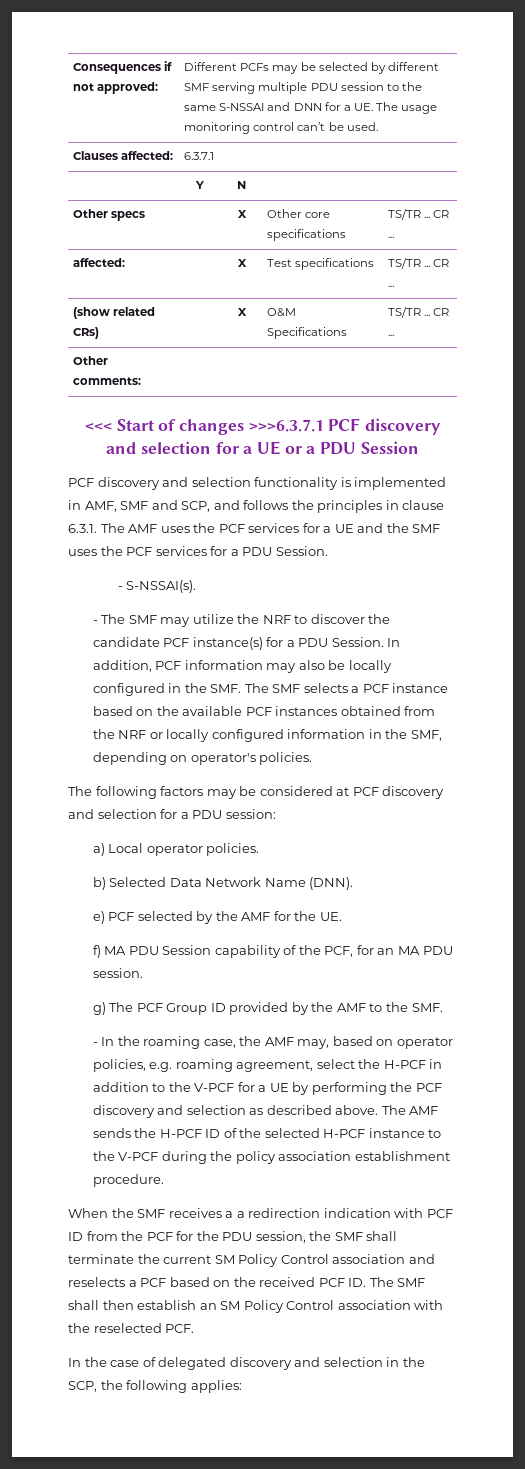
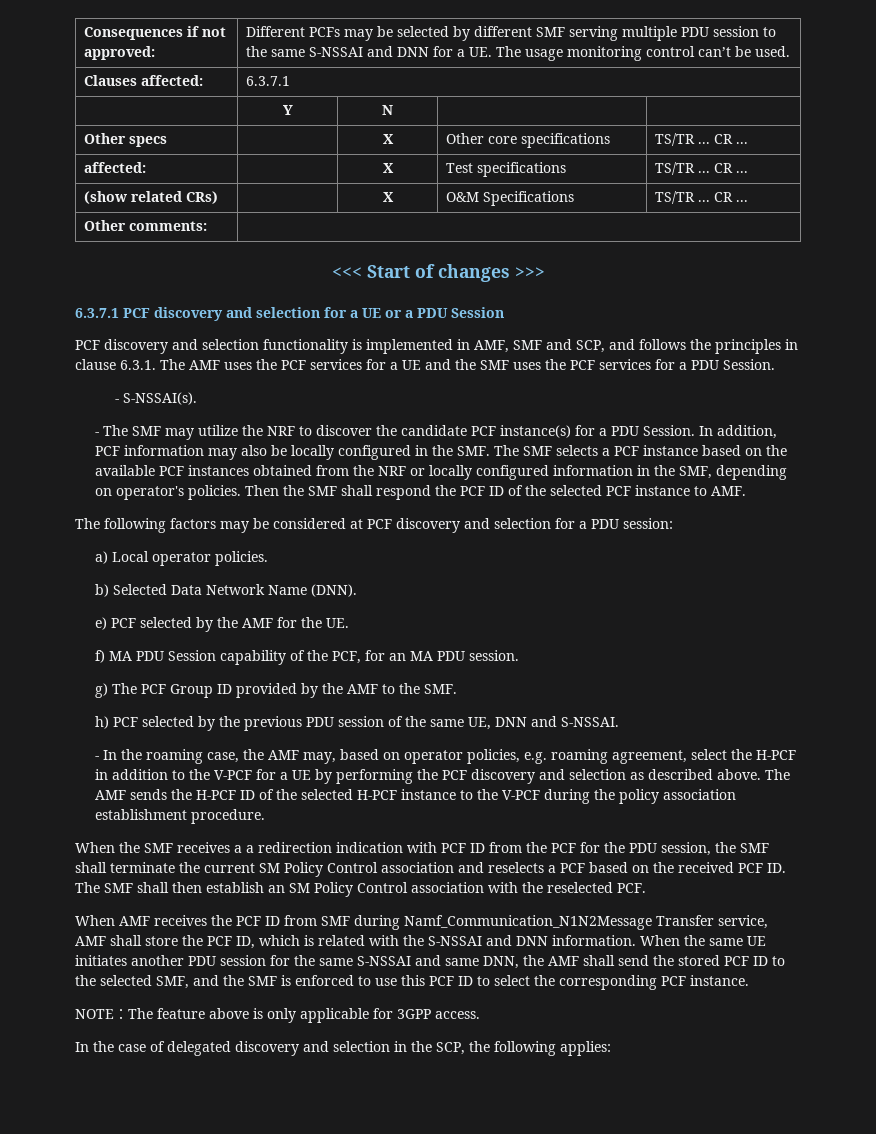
[248,419,324,432] >>>6.3.7.1 -> [514,267,545,278] [75,308,119,318] >>> // 6.3.7.1
(313, 758) none -> [244,485,746,500] Then the SMF shall respond the PCF ID of the selected PCF instance to AMF.
(443, 1007) none -> [94,716,619,731] // h) PCF selected by the previous PDU session of the same UE, DNN and S-NSSAI.
(195, 1328) none -> [75,915,768,930] [75,935,766,949] [75,955,785,969] [75,975,749,990] [75,1008,480,1023] // When AMF receives the PCF ID from SMF during Namf_Communication_N1N2Message Transfer service, AMF shall store the PCF ID, which is related with the S-NSSAI and DNN information. When the same UE initiates another PDU session for the same S-NSSAI and same DNN, the AMF shall send the stored PCF ID to the selected SMF, and the SMF is enforced to use this PCF ID to select the corresponding PCF instance. // NOTE：The feature above is only applicable for 3GPP access.

